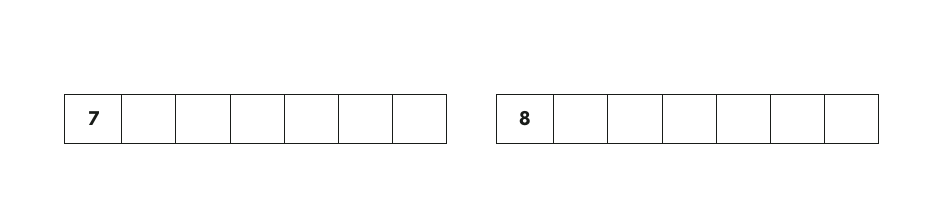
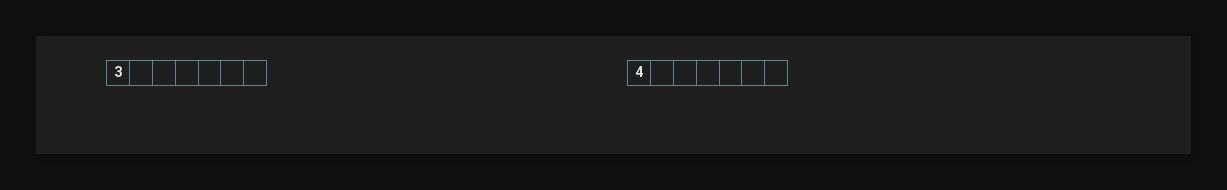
[87,111,99,125] [519,110,531,126] 7 | | | | | | // 8 -> [114,66,122,77] [635,66,643,77] 3 | | | | | | // 4

